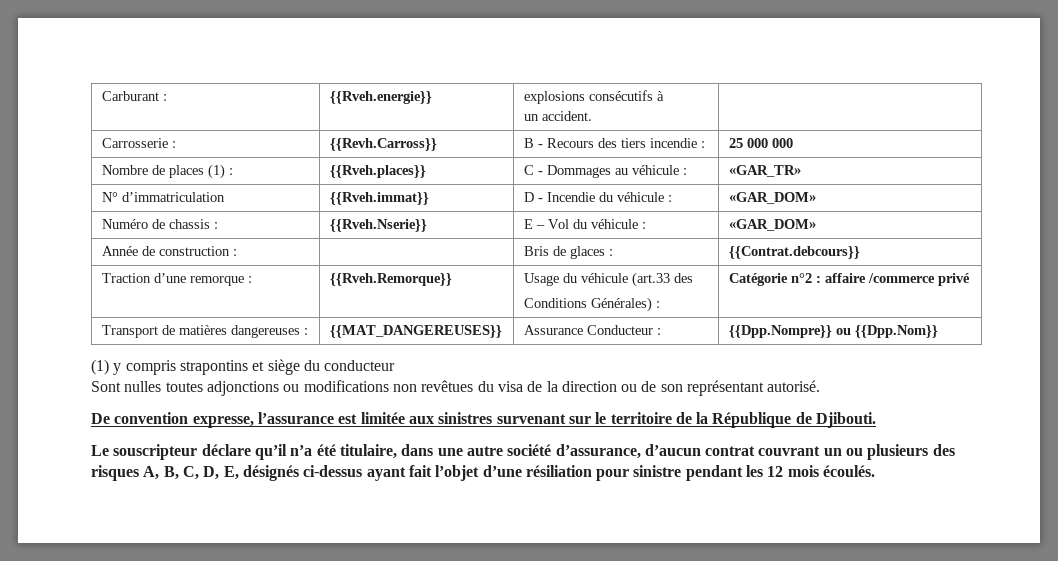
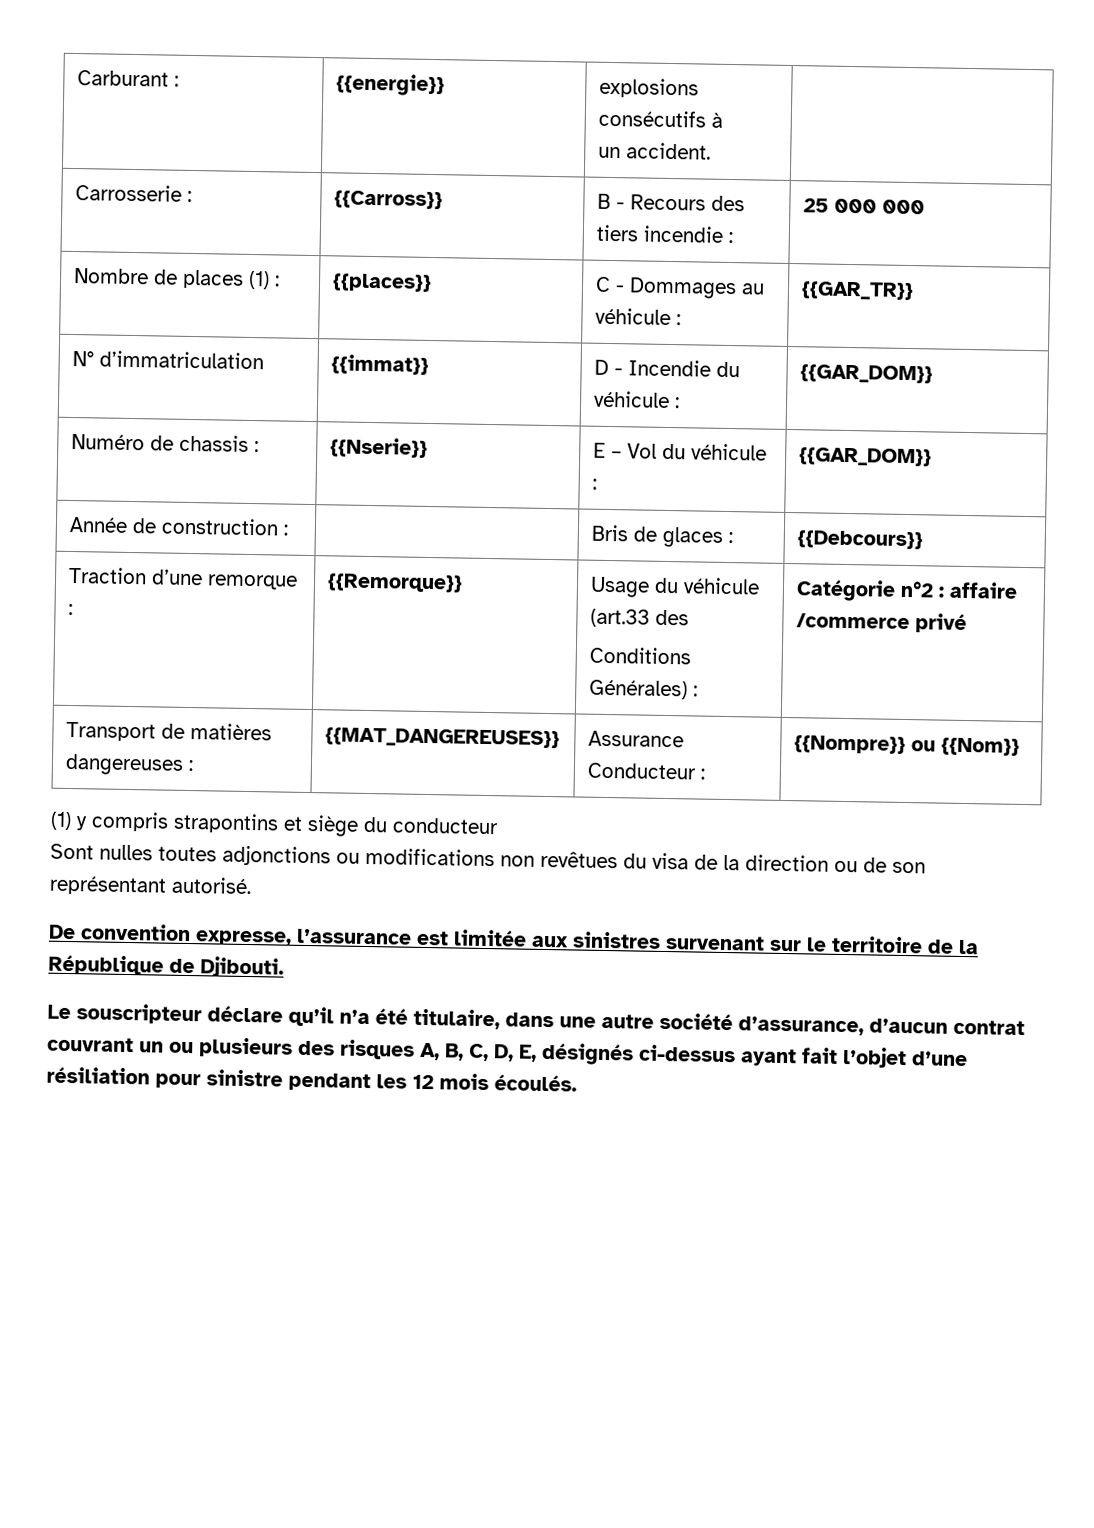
[329,91,432,104] {{Rveh.energie}} -> [336,73,446,97] {{energie}}
[329,138,437,151] {{Revh.Carross}} -> [334,190,444,210] {{Carross}}
[329,165,426,178] {{Rveh.places}} -> [332,273,433,293] {{places}}
[728,165,801,177] «GAR_TR» -> [801,281,915,301] {{GAR_TR}}
[329,192,429,205] {{Rveh.immat}} -> [331,354,430,375] {{immat}}
[728,192,816,204] «GAR_DOM» -> [800,364,934,384] {{GAR_DOM}}
[329,219,427,232] {{Rveh.Nserie}} -> [330,437,429,458] {{Nserie}}
[728,219,816,231] «GAR_DOM» -> [799,447,933,467] {{GAR_DOM}}
[728,246,860,259] {{Contrat.debcours}} -> [797,530,924,550] {{Debcours}}
[329,273,452,286] {{Rveh.Remorque}} -> [327,573,464,593] {{Remorque}}
[728,325,938,338] {{Dpp.Nompre}} ou {{Dpp.Nom}} -> [794,735,1021,756] {{Nompre}} ou {{Nom}}

